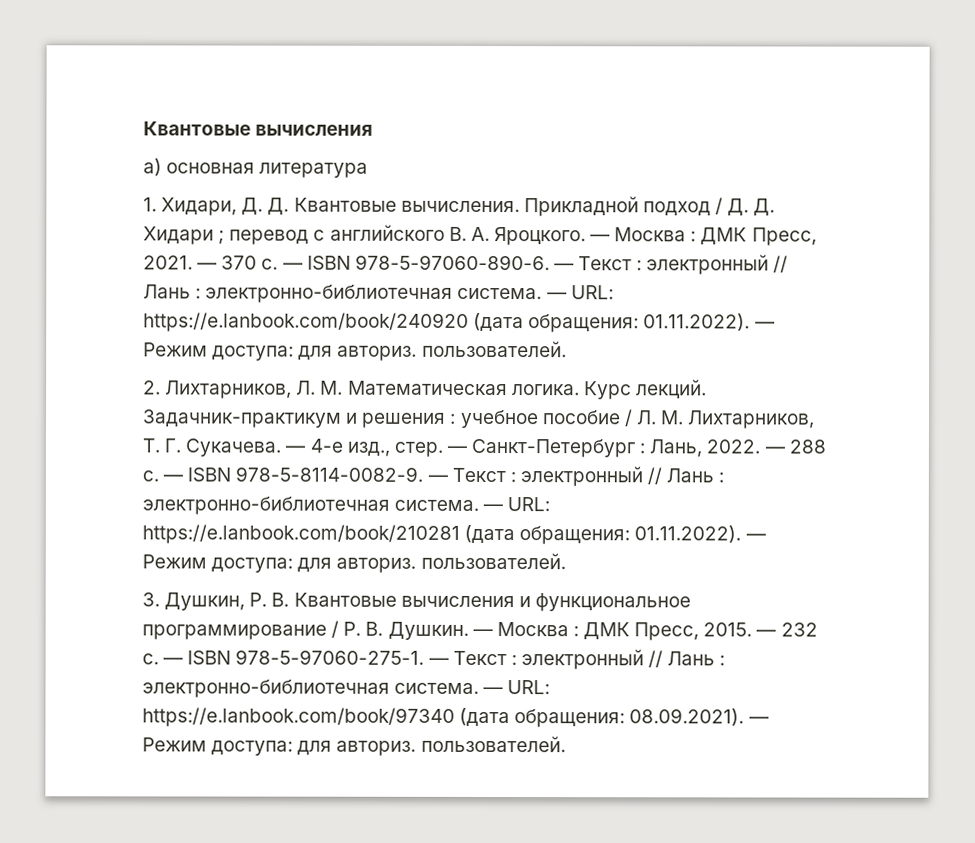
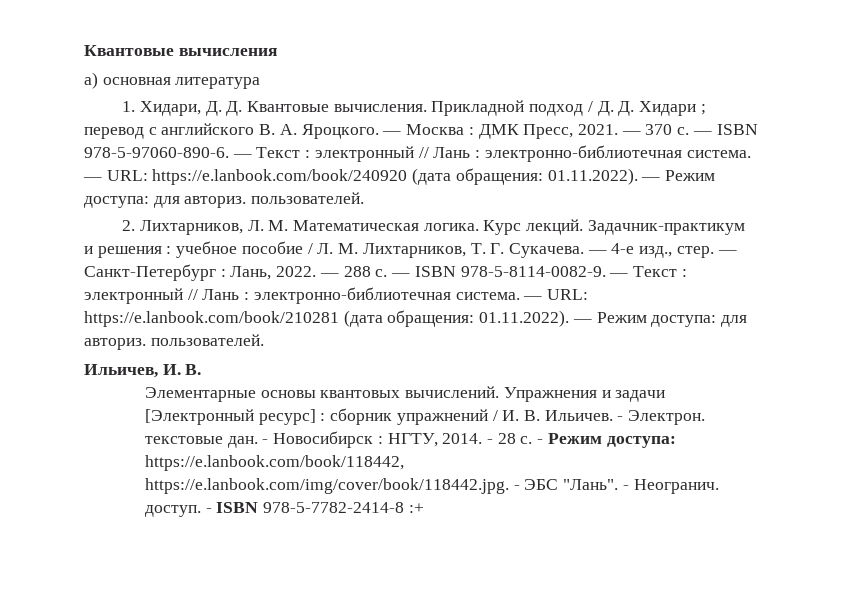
[142,592,691,612] [142,620,818,641] [142,649,726,670] [142,679,551,698] [142,707,769,728] [142,735,566,756] 3. Душкин, Р. В. Квантовые вычисления и функциональное программирование / Р. В. Душкин. — Москва : ДМК Пресс, 2015. — 232 с. — ISBN 978-5-97060-275-1. — Текст : электронный // Лань : электронно-библиотечная система. — URL: https://e.lanbook.com/book/97340 (дата обращения: 08.09.2021). — Режим доступа: для авториз. пользователей. -> [84,364,202,378] [144,386,666,402] [144,408,706,425] [144,431,676,448] [144,455,404,471] [144,478,719,494] [144,502,424,517] Ильичев, И. В. // Элементарные основы квантовых вычислений. Упражнения и задачи [Электронный ресурс] : сборник упражнений / И. В. Ильичев. - Электрон. текстовые дан. - Новосибирск : НГТУ, 2014. - 28 с. - Режим доступа: https://e.lanbook.com/book/118442, https://e.lanbook.com/img/cover/book/118442.jpg. - ЭБС "Лань". - Неогранич. доступ. - ISBN 978-5-7782-2414-8 :+

